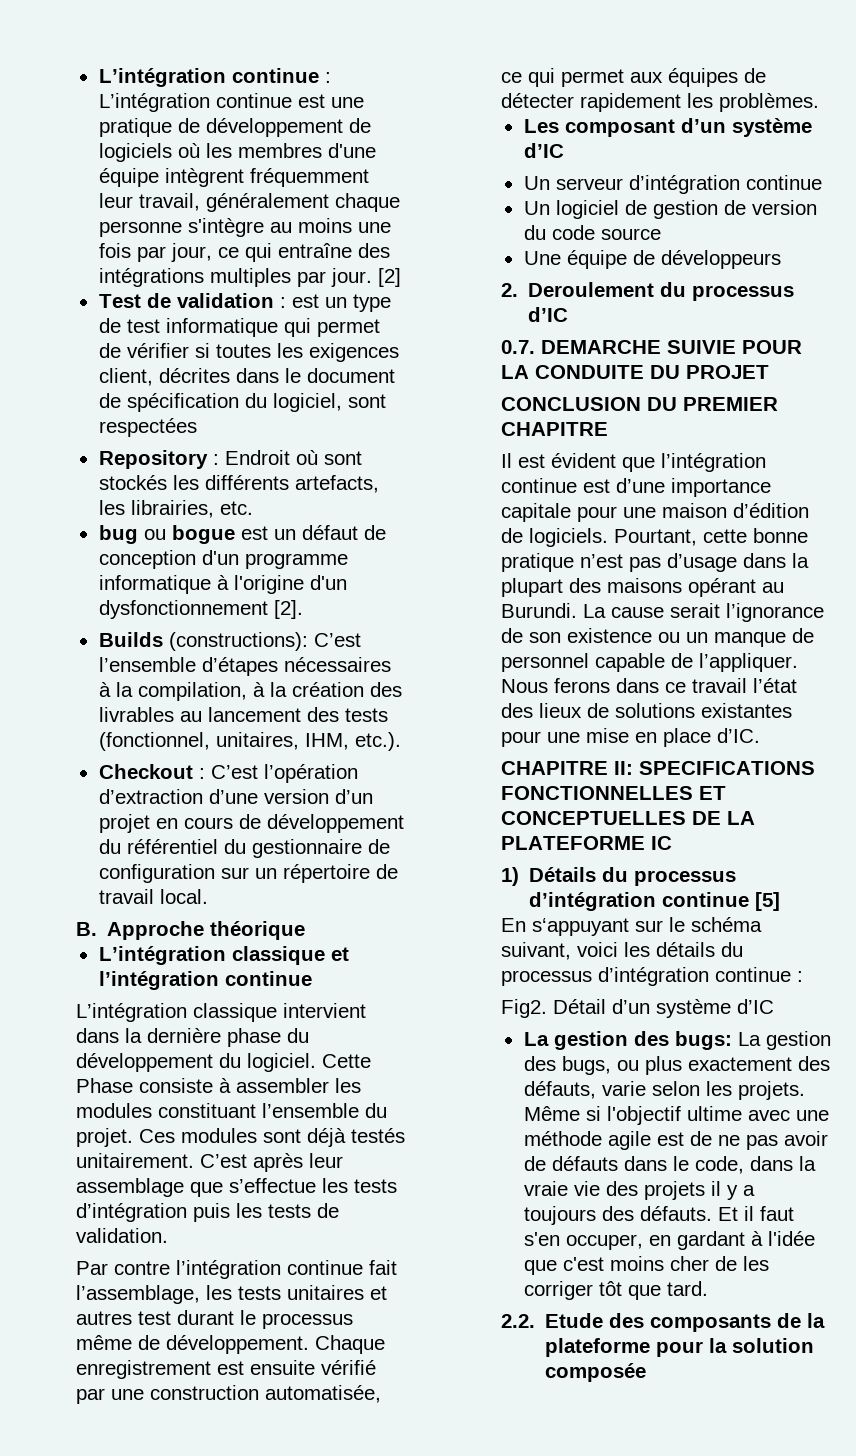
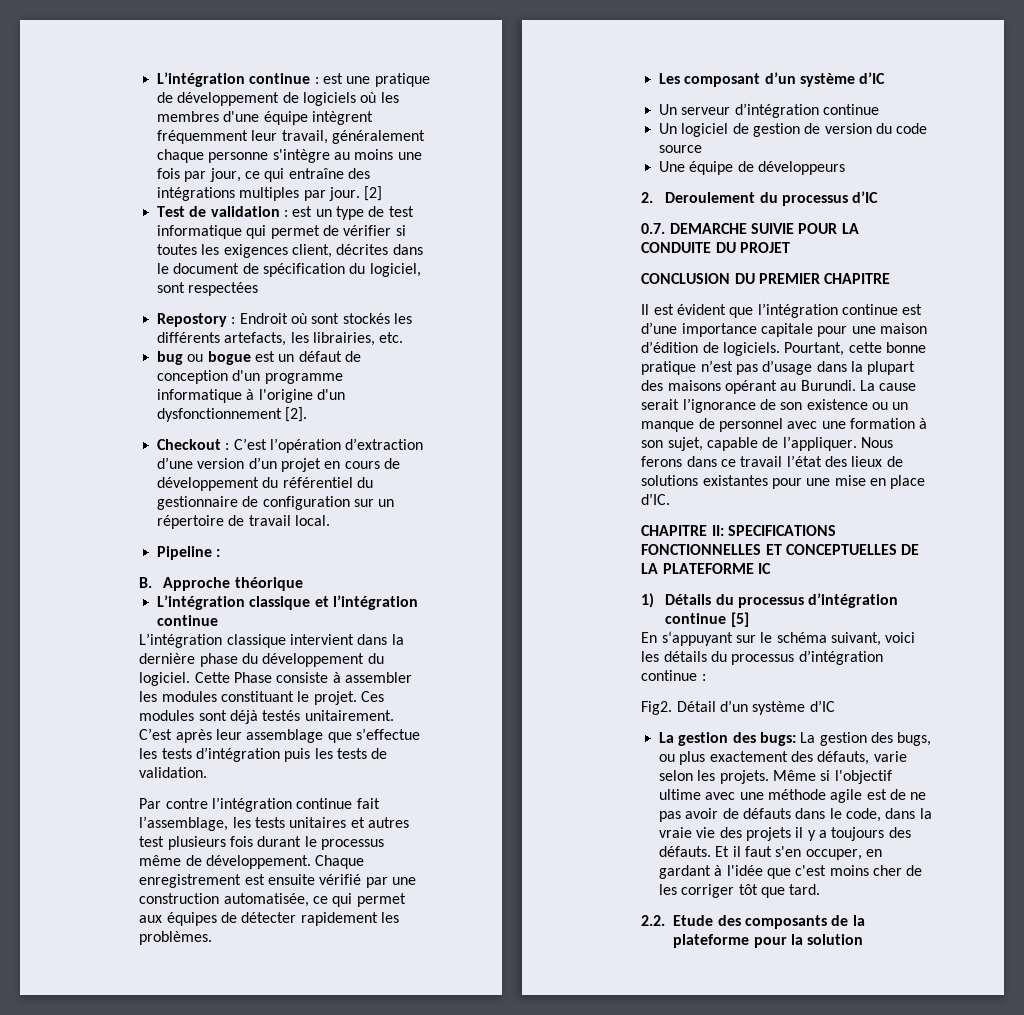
[98,93,292,112] L’intégration continue -> (319, 80) none
[98,450,208,469] Repository -> [157,313,228,327] Repostory
[98,632,361,651] [98,657,391,676] [98,682,402,701] [98,707,388,722] [98,732,401,751] // Builds (constructions): C’est l’ensemble d’étapes nécessaires à la compilation, à la création des livrables au lancement des tests (fonctionnel, unitaires, IHM, etc.). -> (308, 414) none
(208, 896) none -> [157,546,221,560] // Pipeline :
[262,1103,388,1118] l’ensemble du -> [297,691,310,702] le
(172, 1318) none -> [167,836,254,850] plusieurs fois
(590, 662) none -> [787,418,928,429] [641,437,703,451] avec une formation à son sujet,
[545,1363,647,1382] composée -> (864, 939) none

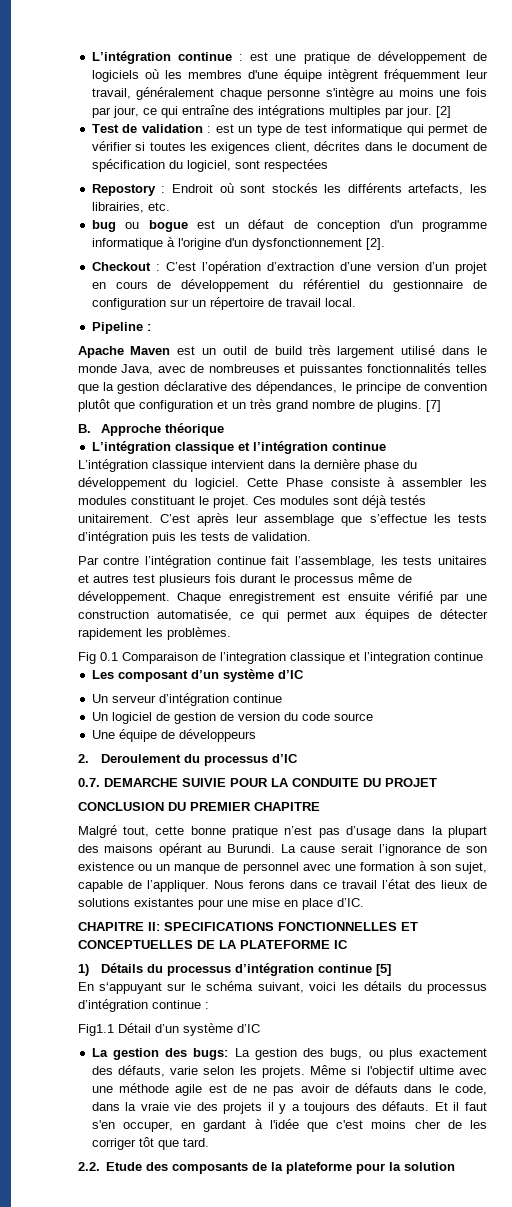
(221, 553) none -> [77,345,487,358] [77,363,487,376] [77,381,488,394] [77,399,441,412] // Apache Maven est un outil de build très largement utilisé dans le monde Java, avec de nombreuses et puissantes fonctionnalités telles que la gestion déclarative des dépendances, le principe de convention plutôt que configuration et un très grand nombre de plugins. [7]
(213, 938) none -> [77,652,483,664] // Fig 0.1 Comparaison de l’integration classique et l’integration continue
[641,303,923,318] [641,322,928,337] [641,341,845,356] Il est évident que l’intégration continue est d’une importance capitale pour une maison d’édition de logiciels. Pourtant, -> [77,825,149,838] Malgré tout,
[641,701,673,715] Fig2. -> [77,1024,114,1036] Fig1.1

